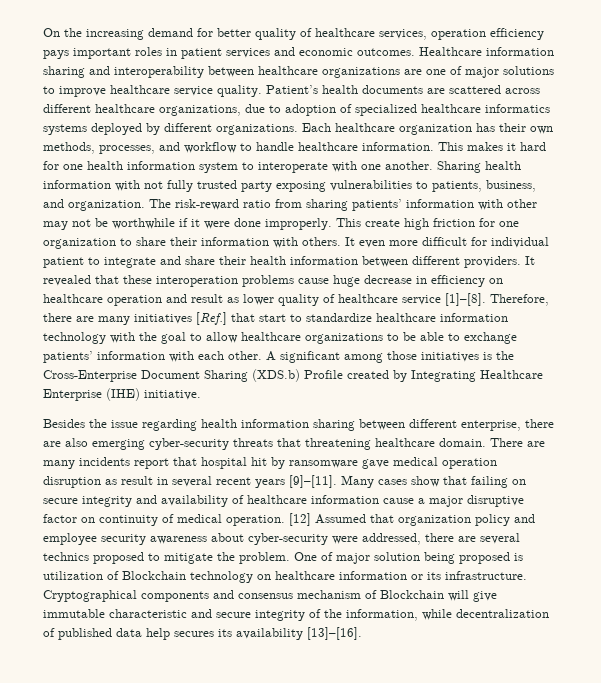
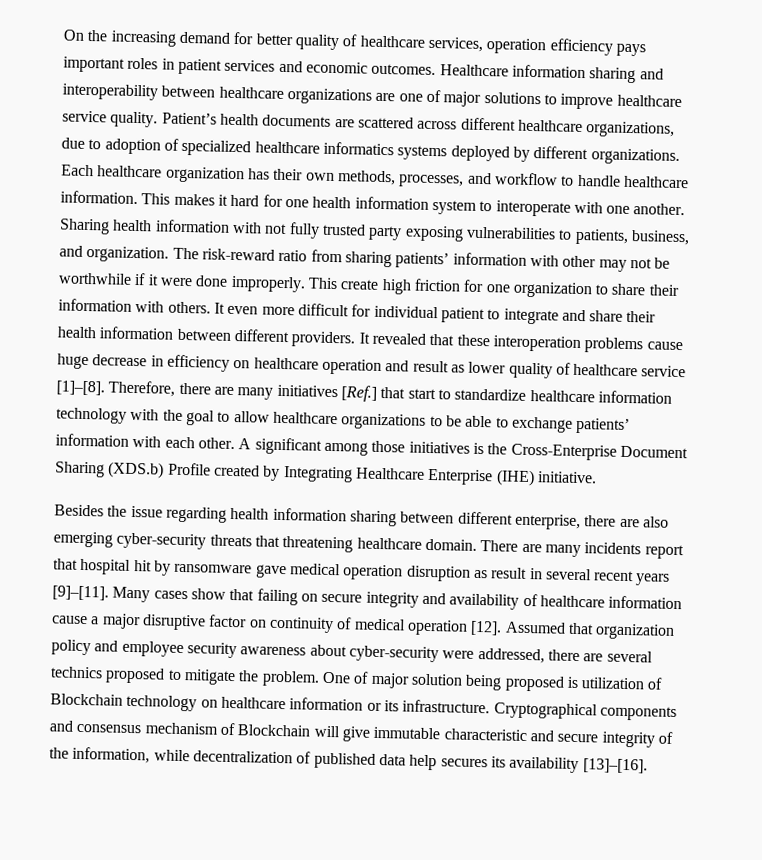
[226,513,311,526] operation. [12] -> [406,619,503,636] operation [12].

